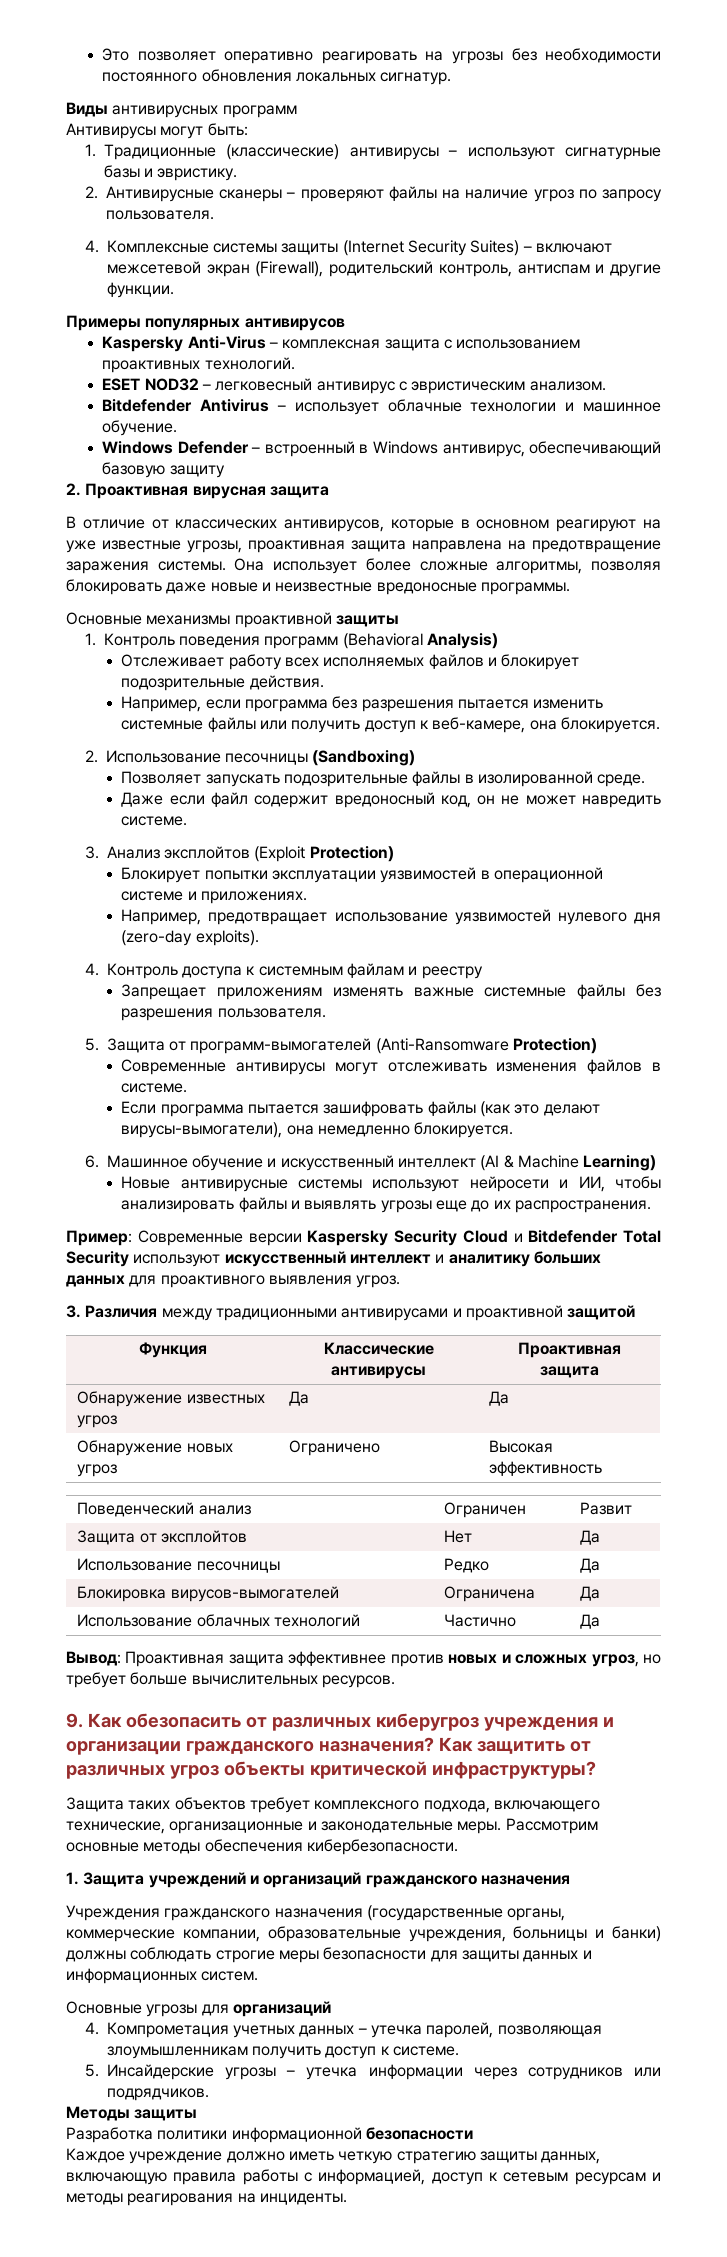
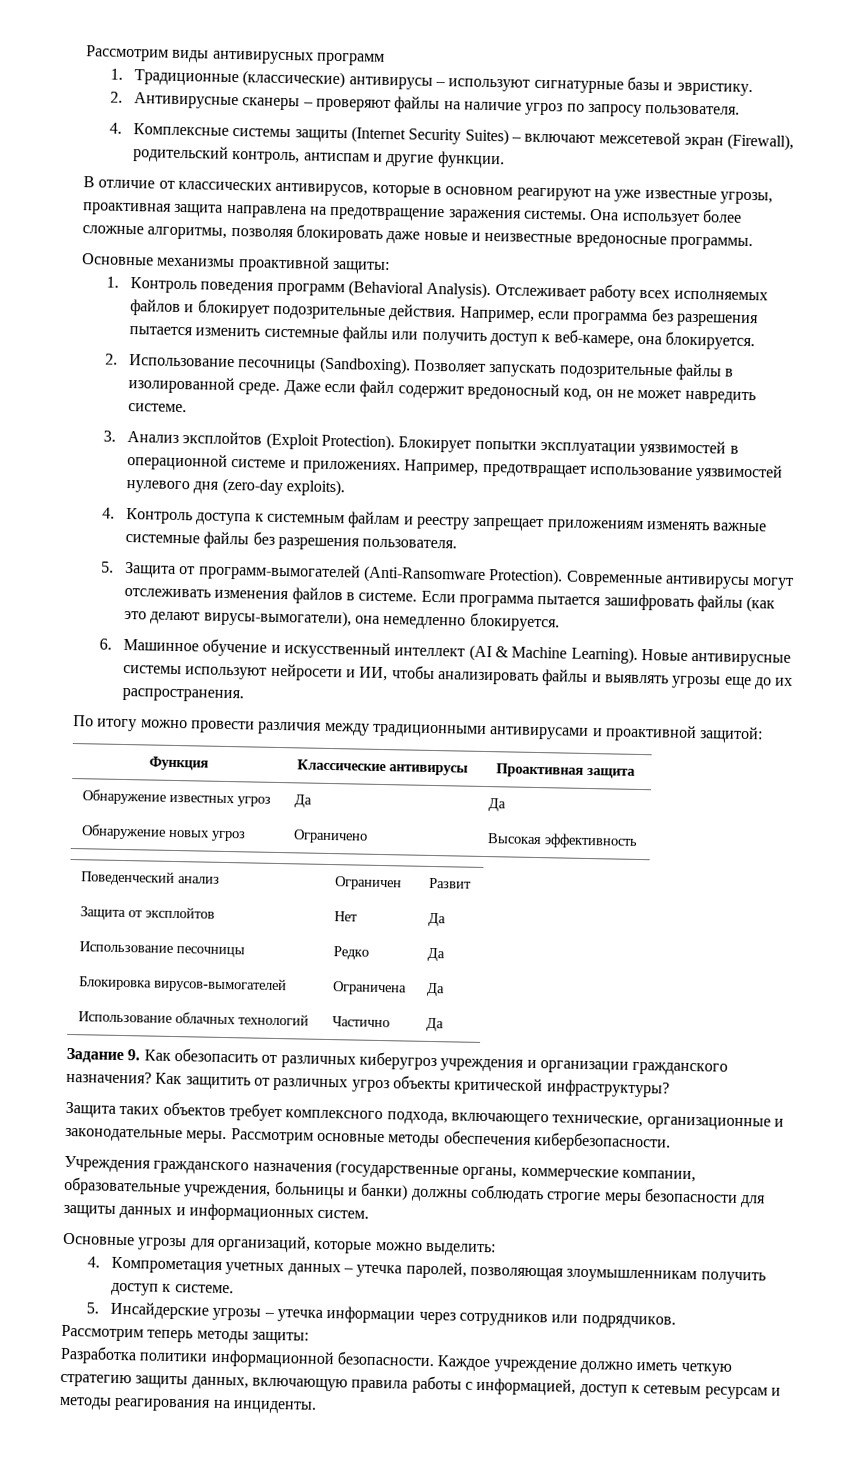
[102,48,661,64] [102,69,452,85] [66,102,108,117] Это позволяет оперативно реагировать на угрозы без необходимости постоянного обновления локальных сигнатур. // Виды -> [86,45,210,63] Рассмотрим виды
[66,123,248,139] // Антивирусы могут быть: -> (385, 59) none
[66,315,345,331] [102,336,581,352] [102,357,295,373] [102,378,606,394] [102,399,661,415] [102,420,178,436] [102,441,661,457] [102,462,225,478] [66,483,329,499] // Примеры популярных антивирусов // Kaspersky Anti-Virus – комплексная защита с использованием проактивных технологий. // ESET NOD32 – легковесный антивирус с эвристическим анализом. // Bitdefender Antivirus – использует облачные технологии и машинное обучение. // Windows Defender – встроенный в Windows антивирус, обеспечивающий базовую защиту // 2. Проактивная вирусная защита -> (505, 159) none
[335,615,399,627] защиты -> [331,260,390,275] защиты:
[427,633,499,649] Analysis) // -> [426,281,492,300] Analysis).
(324, 682) // -> (457, 313) none
[312,750,416,766] (Sandboxing) // -> [319,356,411,375] (Sandboxing).
(646, 780) // -> (281, 388) none
[309,846,394,862] Protection) // -> [320,433,395,452] Protection).
(307, 897) // -> (401, 467) none
[121,984,207,1000] // Запрещает -> [472,517,545,532] запрещает
[513,1038,598,1054] Protection) // -> [488,568,564,586] Protection).
(188, 1088) // -> (418, 597) none
[583,1155,657,1171] Learning) // -> [570,646,638,664] Learning).
[66,1230,661,1246] [66,1251,601,1267] [66,1275,401,1288] [66,1305,158,1318] Пример: Современные версии Kaspersky Security Cloud и Bitdefender Total Security используют искусственный интеллект и аналитику больших данных для проактивного выявления угроз. // 3. Различия -> [73,715,323,735] По итогу можно провести различия
[567,1305,636,1320] защитой -> [699,726,764,744] защитой:
[66,1651,662,1667] [66,1672,395,1688] Вывод: Проактивная защита эффективнее против новых и сложных угроз, но требует больше вычислительных ресурсов. // -> [66,1047,124,1064] Задание
[66,1872,570,1888] // 1. Защита учреждений и организаций гражданского назначения -> (671, 1141) none
[232,2001,331,2017] организаций -> [216,1234,496,1257] организаций, которые можно выделить:
[66,2106,198,2121] Методы защиты -> [61,1324,309,1345] Рассмотрим теперь методы защиты:
[365,2127,473,2140] безопасности // -> [336,1351,435,1367] безопасности.

